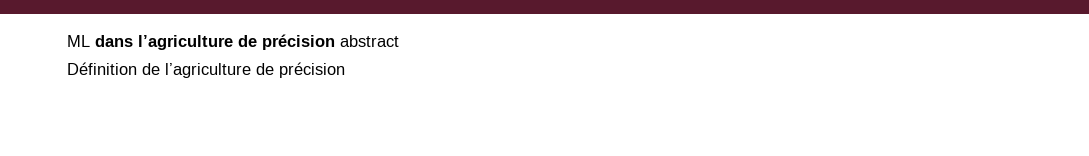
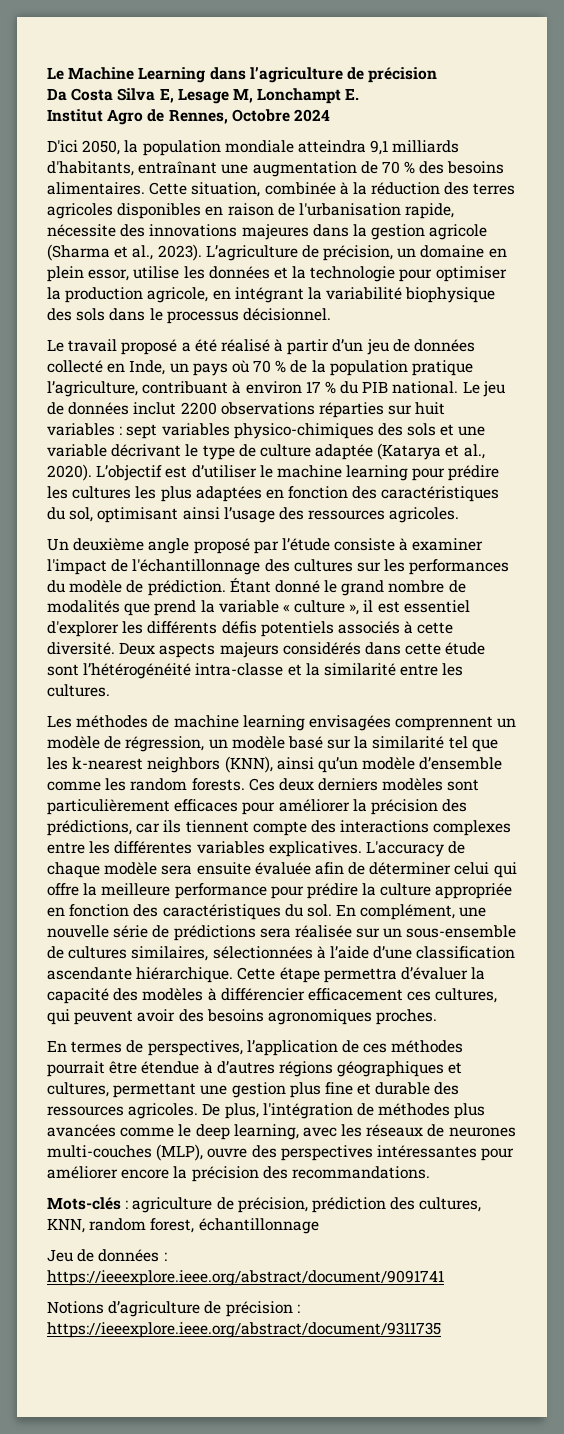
[67,35,90,47] ML -> [47,67,206,83] Le Machine Learning
[340,35,399,47] [67,62,345,78] abstract // Définition de l’agriculture de précision -> [47,88,360,104] [47,109,330,125] [47,140,460,156] [47,161,505,177] [47,182,516,197] [47,203,455,219] [47,224,488,240] [47,244,507,261] [47,266,507,282] [47,287,496,303] [47,308,331,324] [47,339,476,355] [47,360,474,376] [47,381,505,397] [47,402,446,418] [47,423,486,439] [47,443,485,460] [47,464,500,481] [47,486,500,502] [47,507,460,523] [47,538,484,554] [47,559,510,575] [47,578,466,596] [47,600,470,616] [47,621,454,637] [47,642,486,658] [47,663,464,679] [47,684,110,697] [47,715,517,731] [47,736,498,752] [47,756,503,773] [47,778,480,791] [47,799,468,815] [47,820,512,836] [47,841,466,857] [47,862,517,878] [47,883,513,899] [47,904,487,920] [47,925,517,941] [47,946,516,961] [47,967,486,983] [47,988,498,1004] [47,1009,438,1025] [47,1040,464,1056] [47,1061,463,1077] [47,1082,460,1098] [47,1103,486,1119] [47,1124,516,1140] [47,1144,515,1161] [47,1166,430,1182] [47,1197,482,1213] [47,1218,319,1234] [47,1249,167,1262] [47,1270,444,1286] [47,1301,300,1317] [47,1322,441,1338] // Da Costa Silva E, Lesage M, Lonchampt E. // Institut Agro de Rennes, Octobre 2024 // D'ici 2050, la population mondiale atteindra 9,1 milliards d'habitants, entraînant une augmentation de 70 % des besoins alimentaires. Cette situation, combinée à la réduction des terres agricoles disponibles en raison de l'urbanisation rapide, nécessite des innovations majeures dans la gestion agricole (Sharma et al., 2023). L’agriculture de précision, un domaine en plein essor, utilise les données et la technologie pour optimiser la production agricole, en intégrant la variabilité biophysique des sols dans le processus décisionnel. // Le travail proposé a été réalisé à partir d’un jeu de données collecté en Inde, un pays où 70 % de la population pratique l’agriculture, contribuant à environ 17 % du PIB national. Le jeu de données inclut 2200 observations réparties sur huit variables : sept variables physico-chimiques des sols et une variable décrivant le type de culture adaptée (Katarya et al., 2020). L’objectif est d’utiliser le machine learning pour prédire les cultures les plus adaptées en fonction des caractéristiques du sol, optimisant ainsi l’usage des ressources agricoles. // Un deuxième angle proposé par l’étude consiste à examiner l'impact de l'échantillonnage des cultures sur les performances du modèle de prédiction. Étant donné le grand nombre de modalités que prend la variable « culture », il est essentiel d'explorer les différents défis potentiels associés à cette diversité. Deux aspects majeurs considérés dans cette étude sont l’hétérogénéité intra-classe et la similarité entre les cultures. // Les méthodes de machine learning envisagées comprennent un modèle de régression, un modèle basé sur la similarité tel que les k-nearest neighbors (KNN), ainsi qu’un modèle d’ensemble comme les random forests. Ces deux derniers modèles sont particulièrement efficaces pour améliorer la précision des prédictions, car ils tiennent compte des interactions complexes entre les différentes variables explicatives. L'accuracy de chaque modèle sera ensuite évaluée afin de déterminer celui qui offre la meilleure performance pour prédire la culture appropriée en fonction des caractéristiques du sol. En complément, une nouvelle série de prédictions sera réalisée sur un sous-ensemble de cultures similaires, sélectionnées à l’aide d’une classification ascendante hiérarchique. Cette étape permettra d’évaluer la capacité des modèles à différencier efficacement ces cultures, qui peuvent avoir des besoins agronomiques proches. // En termes de perspectives, l’application de ces méthodes pourrait être étendue à d’autres régions géographiques et cultures, permettant une gestion plus fine et durable des ressources agricoles. De plus, l'intégration de méthodes plus avancées comme le deep learning, avec les réseaux de neurones multi-couches (MLP), ouvre des perspectives intéressantes pour améliorer encore la précision des recommandations. // Mots-clés : agriculture de précision, prédiction des cultures, KNN, random forest, échantillonnage // Jeu de données : https://ieeexplore.ieee.org/abstract/document/9091741 // Notions d’agriculture de précision : https://ieeexplore.ieee.org/abstract/document/9311735

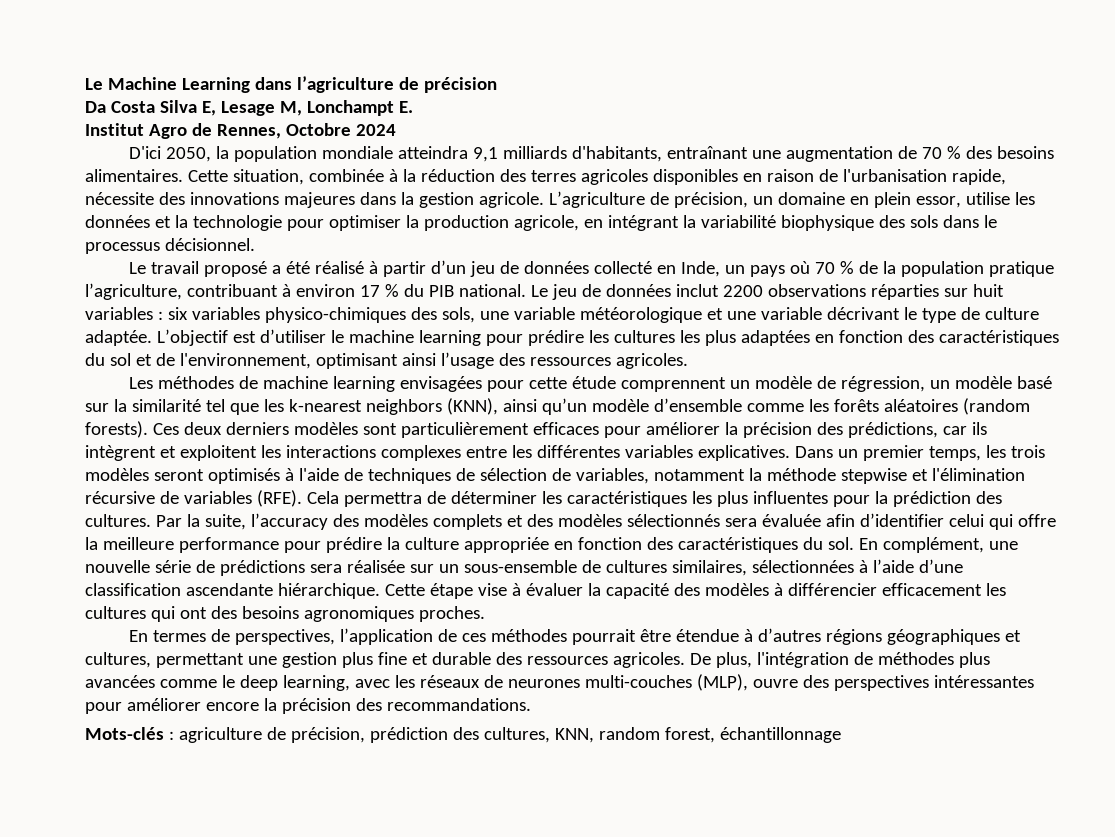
[429,224,488,240] [47,244,202,261] agricole (Sharma et al., 2023). -> [478,192,544,208] agricole.
[126,424,158,439] sept -> [167,307,188,320] six
[407,423,437,436] sols -> [441,307,702,323] sols, une variable météorologique
[315,443,485,460] [47,464,92,481] adaptée (Katarya et al., 2020). -> [85,330,152,346] adaptée.
[69,507,94,522] sol, -> [109,353,311,369] sol et de l'environnement,
[47,538,484,554] [47,559,510,575] [47,578,466,596] [47,600,470,616] [47,621,454,637] [47,642,486,658] [47,663,464,679] [47,684,110,697] // Un deuxième angle proposé par l’étude consiste à examiner l'impact de l'échantillonnage des cultures sur les performances du modèle de prédiction. Étant donné le grand nombre de modalités que prend la variable « culture », il est essentiel d'explorer les différents défis potentiels associés à cette diversité. Deux aspects majeurs considérés dans cette étude sont l’hétérogénéité intra-classe et la similarité entre les cultures. -> (688, 361) none
(391, 723) none -> [486,376,616,392] pour cette étude
[130,778,245,791] random forests. -> [833,398,1030,415] [85,421,148,438] forêts aléatoires (random forests).
[185,820,336,836] tiennent compte des -> [85,445,281,461] intègrent et exploitent les
[365,841,466,857] [47,862,452,878] L'accuracy de chaque modèle sera ensuite évaluée afin de déterminer -> [794,445,1045,461] [85,468,1025,484] [85,490,1002,507] [85,513,944,530] Dans un premier temps, les trois modèles seront optimisés à l'aide de techniques de sélection de variables, notamment la méthode stepwise et l'élimination récursive de variables (RFE). Cela permettra de déterminer les caractéristiques les plus influentes pour la prédiction des cultures. Par la suite, l’accuracy des modèles complets et des modèles sélectionnés sera évaluée afin d’identifier
[323,967,468,983] permettra d’évaluer -> [477,583,583,596] vise à évaluer
[407,988,498,1003] [47,1009,176,1025] ces cultures, qui peuvent avoir -> [985,583,1006,596] [85,606,207,622] les cultures qui ont
[47,1249,167,1262] [47,1270,444,1286] [47,1301,300,1317] [47,1322,441,1338] // Jeu de données : https://ieeexplore.ieee.org/abstract/document/9091741 // Notions d’agriculture de précision : https://ieeexplore.ieee.org/abstract/document/9311735 -> (841, 735) none

